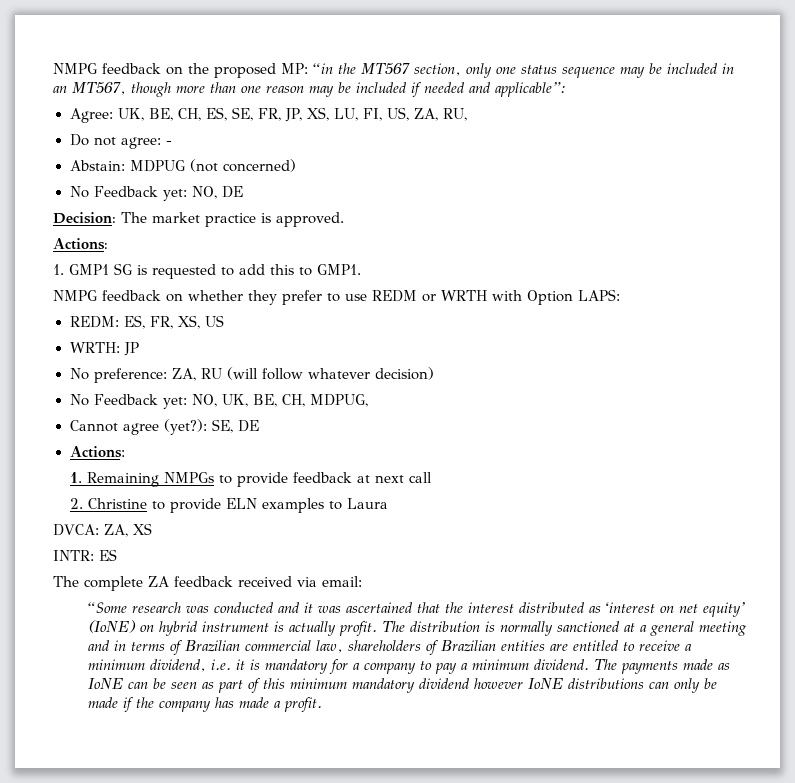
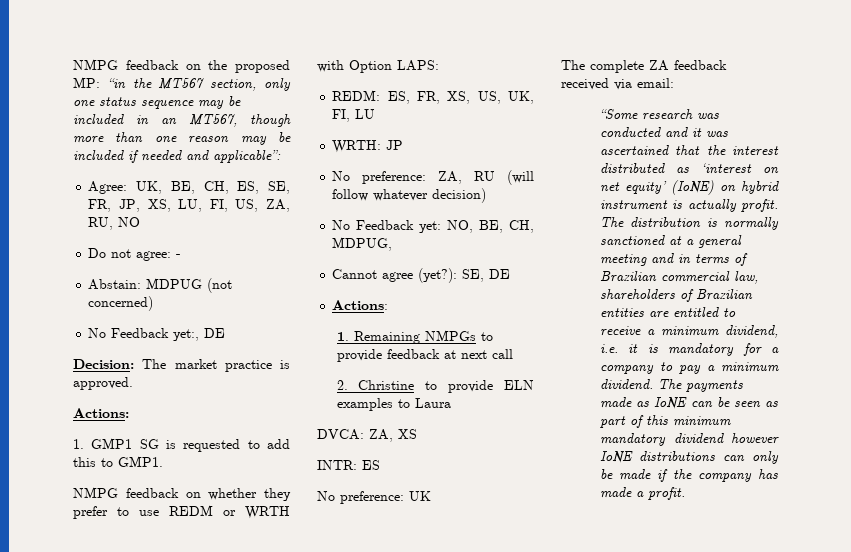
(468, 114) none -> [118,217,141,227] NO
[162,186,217,201] yet: NO, -> [173,329,200,341] yet:,
[204,315,224,327] US -> [477,91,534,104] [332,109,376,122] US, UK, FI, LU
[221,394,248,407] UK, -> (474, 226) none
(117, 555) none -> [317,491,431,504] // No preference: UK

